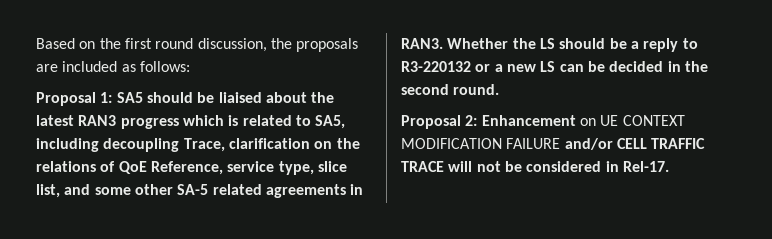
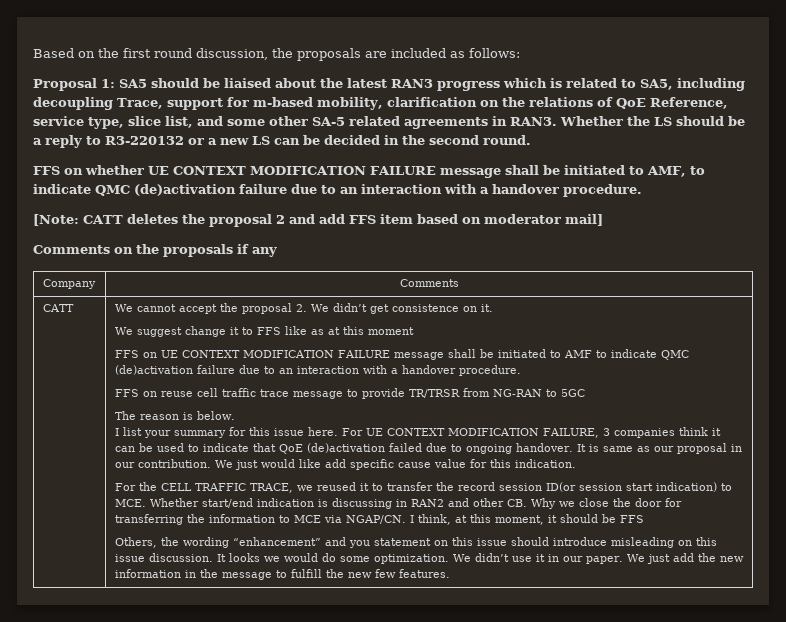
(225, 145) none -> [167,97,383,110] support for m-based mobility,
[401,115,576,129] Proposal 2: Enhancement -> [33,165,705,178] [33,184,642,197] [33,214,603,227] [33,244,277,257] [42,279,96,289] [399,279,459,287] [42,304,74,312] [114,303,493,314] [114,326,414,337] [114,350,139,358] FFS on whether UE CONTEXT MODIFICATION FAILURE message shall be initiated to AMF, to indicate QMC (de)activation failure due to an interaction with a handover procedure. // [Note: CATT deletes the proposal 2 and add FFS item based on moderator mail] // Comments on the proposals if any // Company | Comments // CATT | We cannot accept the proposal 2. We didn’t get consistence on it. // We suggest change it to FFS like as at this moment // FFS
[564,138,706,150] [401,161,669,172] and/or CELL TRAFFIC TRACE will not be considered in Rel-17. -> [393,349,689,360] [114,365,521,376] [114,388,585,399] [114,411,235,420] [114,427,721,438] [114,443,742,454] [114,459,576,470] [114,482,732,493] [114,498,682,509] [114,514,644,525] [114,537,717,548] [114,553,744,564] [114,569,450,580] message shall be initiated to AMF to indicate QMC (de)activation failure due to an interaction with a handover procedure. // FFS on reuse cell traffic trace message to provide TR/TRSR from NG-RAN to 5GC // The reason is below. // I list your summary for this issue here. For UE CONTEXT MODIFICATION FAILURE, 3 companies think it can be used to indicate that QoE (de)activation failed due to ongoing handover. It is same as our proposal in our contribution. We just would like add specific cause value for this indication. // For the CELL TRAFFIC TRACE, we reused it to transfer the record session ID(or session start indication) to MCE. Whether start/end indication is discussing in RAN2 and other CB. Why we close the door for transferring the information to MCE via NGAP/CN. I think, at this moment, it should be FFS // Others, the wording “enhancement” and you statement on this issue should introduce misleading on this issue discussion. It looks we would do some optimization. We didn’t use it in our paper. We just add the new information in the message to fulfill the new few features.

